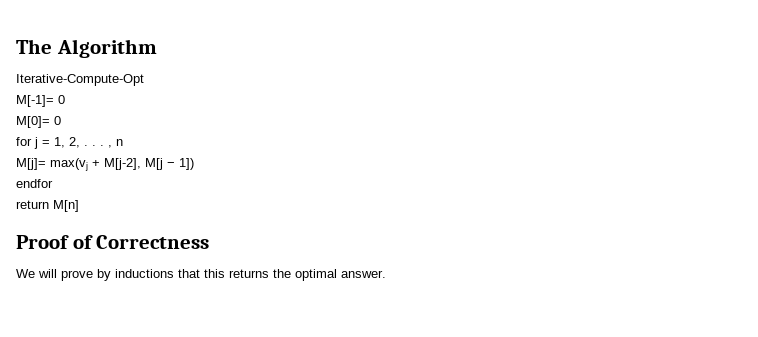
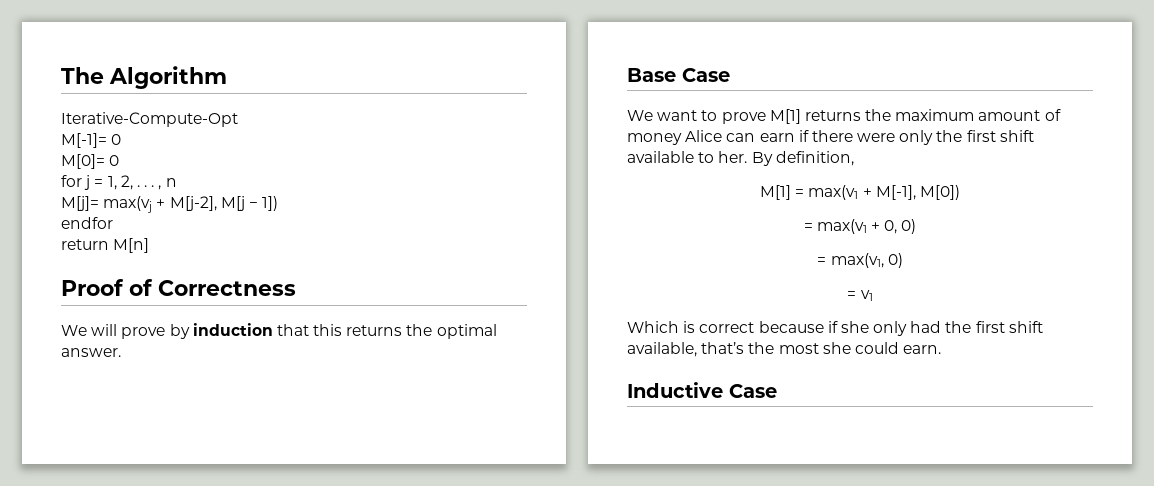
[115,269,174,278] inductions -> [192,323,273,336] induction
(386, 274) none -> [627,68,730,82] [627,109,1061,124] [627,130,1034,145] [627,151,854,166] [760,185,960,200] [803,219,917,234] [817,253,903,268] [847,290,873,301] [627,321,1043,336] [627,342,942,357] [627,382,777,398] // Base Case // We want to prove M[1] returns the maximum amount of money Alice can earn if there were only the first shift available to her. By definition, // M[1] = max(v1 + M[-1], M[0]) // = max(v1 + 0, 0) // = max(v1, 0) // = v1 // Which is correct because if she only had the first shift available, that’s the most she could earn. // Inductive Case

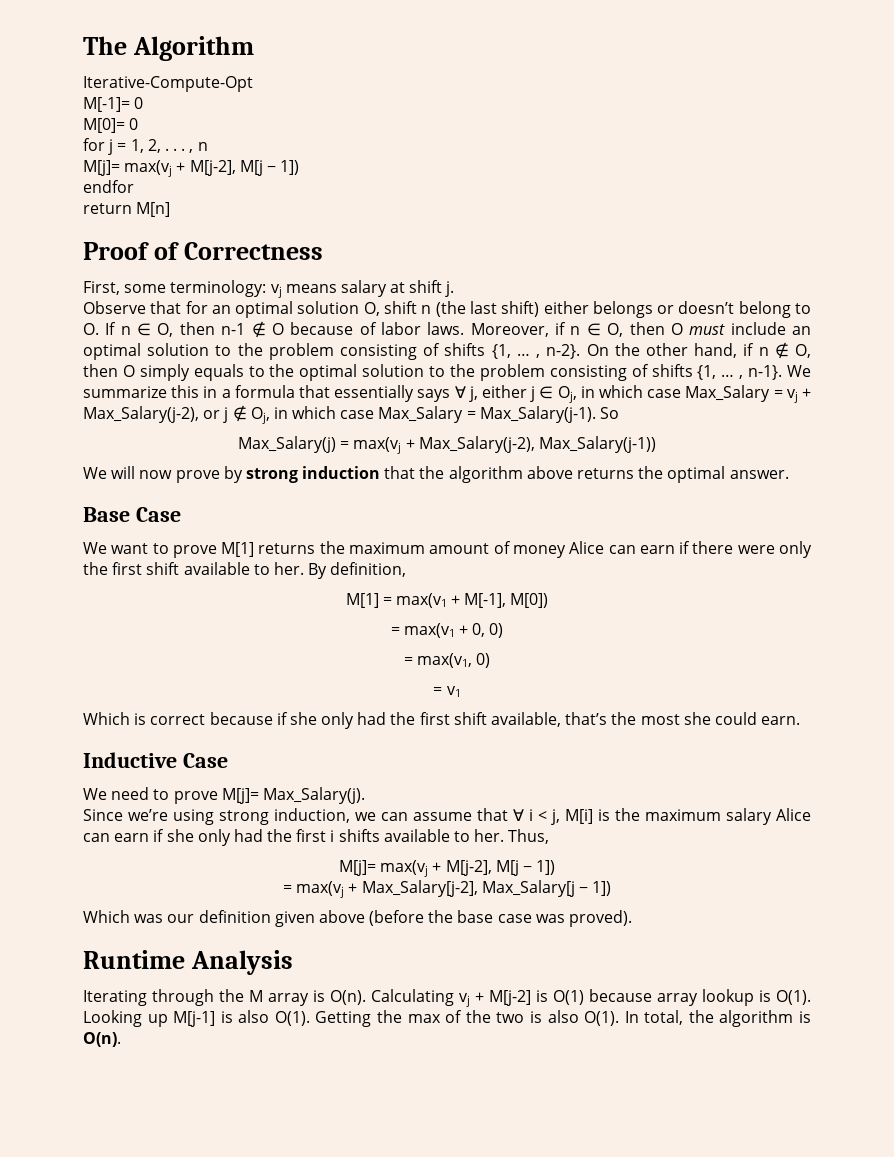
(296, 288) none -> [83,280,455,298] [83,301,811,318] [83,321,812,338] [83,342,812,360] [83,364,812,381] [83,385,812,403] [83,405,620,424] [238,436,656,454] // First, some terminology: vj means salary at shift j. // Observe that for an optimal solution O, shift n (the last shift) either belongs or doesn’t belong to O. If n ∈ O, then n-1 ∉ O because of labor laws. Moreover, if n ∈ O, then O must include an optimal solution to the problem consisting of shifts {1, … , n-2}. On the other hand, if n ∉ O, then O simply equals to the optimal solution to the problem consisting of shifts {1, … , n-1}. We summarize this in a formula that essentially says ∀ j, either j ∈ Oj, in which case Max_Salary = vj + Max_Salary(j-2), or j ∉ Oj, in which case Max_Salary = Max_Salary(j-1). So // Max_Salary(j) = max(vj + Max_Salary(j-2), Max_Salary(j-1))
(118, 330) none -> [139,470,173,479] now
(190, 331) none -> [245,468,298,483] strong
[313,324,343,336] this -> [419,466,573,483] the algorithm above
(777, 391) none -> [83,787,365,804] [83,808,811,825] [83,829,550,846] [338,860,556,877] [282,880,612,898] [83,910,633,927] [83,950,293,975] [83,989,811,1007] [83,1010,811,1027] [83,1032,121,1047] // We need to prove M[j]= Max_Salary(j). // Since we’re using strong induction, we can assume that ∀ i < j, M[i] is the maximum salary Alice can earn if she only had the first i shifts available to her. Thus, // M[j]= max(vj + M[j-2], M[j − 1]) // = max(vj + Max_Salary[j-2], Max_Salary[j − 1]) // Which was our definition given above (before the base case was proved). // Runtime Analysis // Iterating through the M array is O(n). Calculating vj + M[j-2] is O(1) because array lookup is O(1). Looking up M[j-1] is also O(1). Getting the max of the two is also O(1). In total, the algorithm is O(n).

